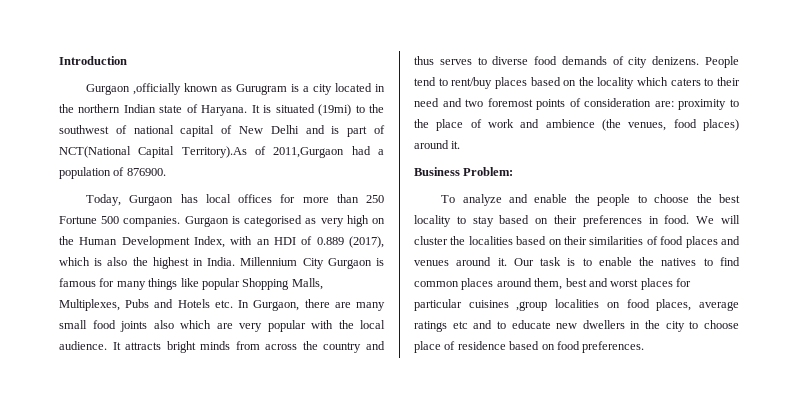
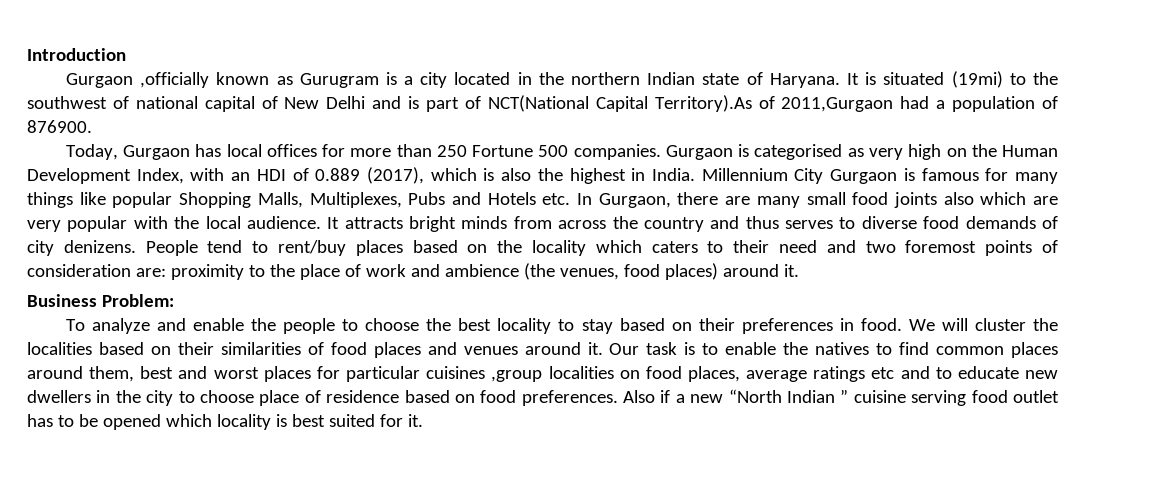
(645, 347) none -> [623,389,1060,406] [27,414,423,430] Also if a new “North Indian ” cuisine serving food outlet has to be opened which locality is best suited for it.

